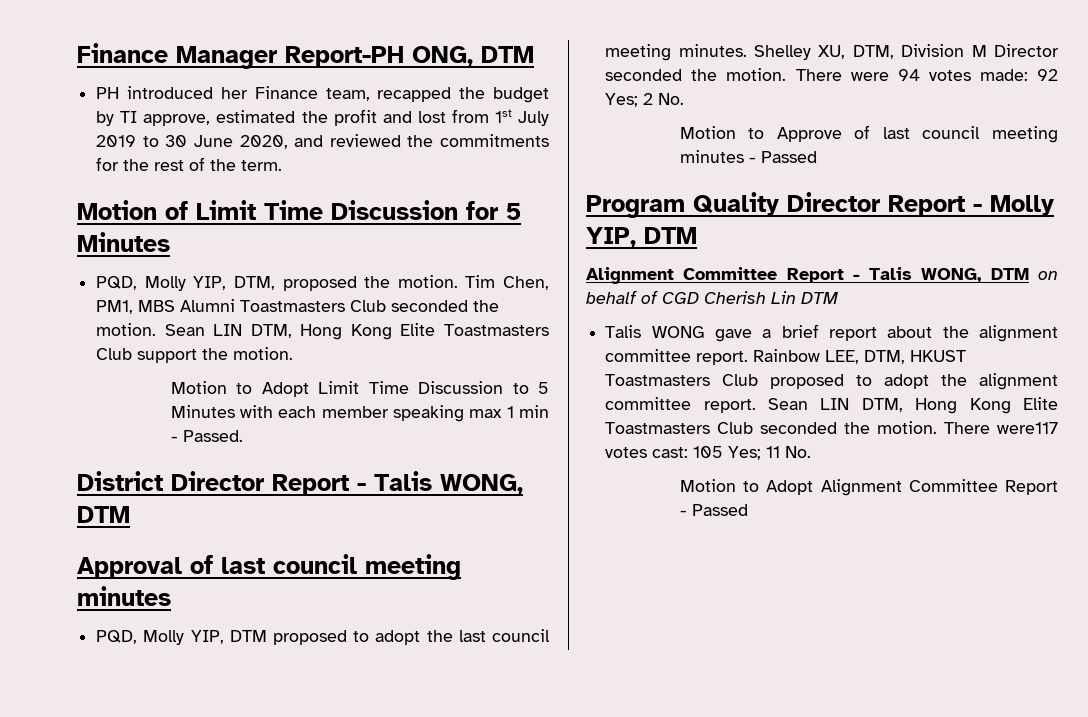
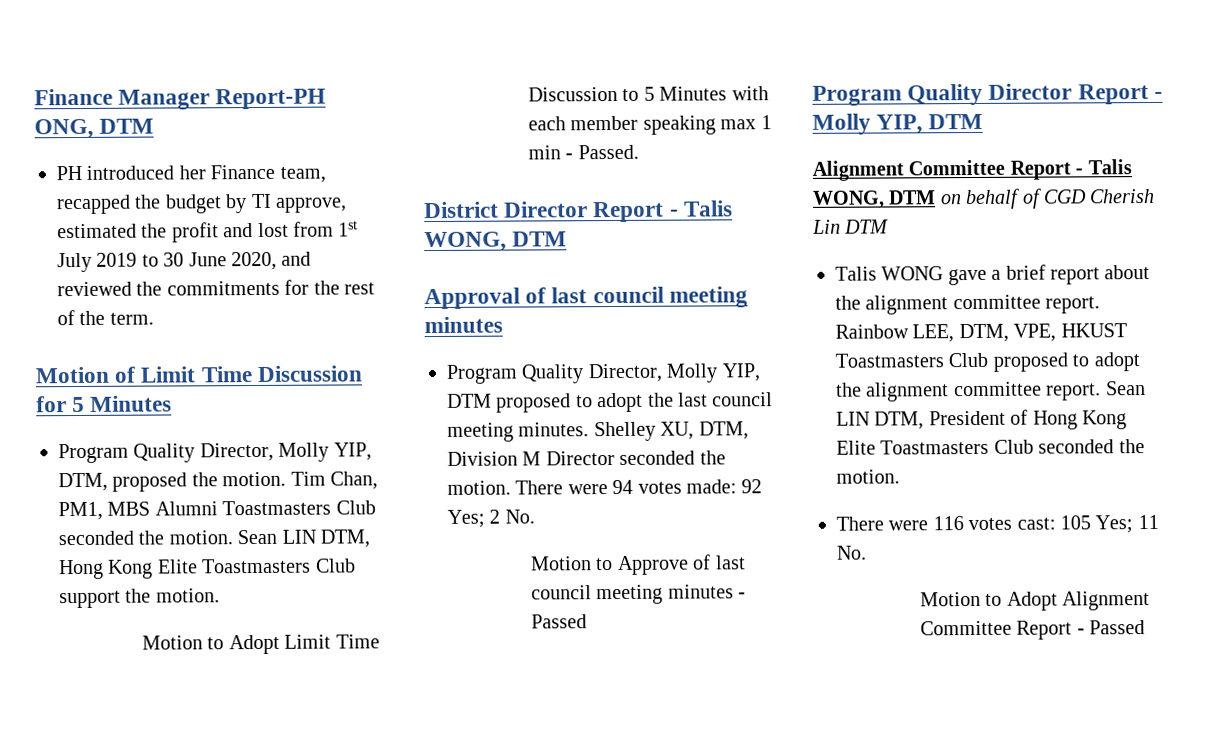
[96,276,138,290] PQD, -> [58,442,274,464] Program Quality Director,
[503,276,549,290] Chen, -> [330,471,378,490] Chan,
[96,630,138,644] PQD, -> [446,363,663,384] Program Quality Director,
(906, 357) none -> [1013,323,1057,342] VPE,
(903, 405) none -> [928,409,1029,426] President of
[944,422,1058,434] There were117 -> [836,516,964,531] // There were 116

